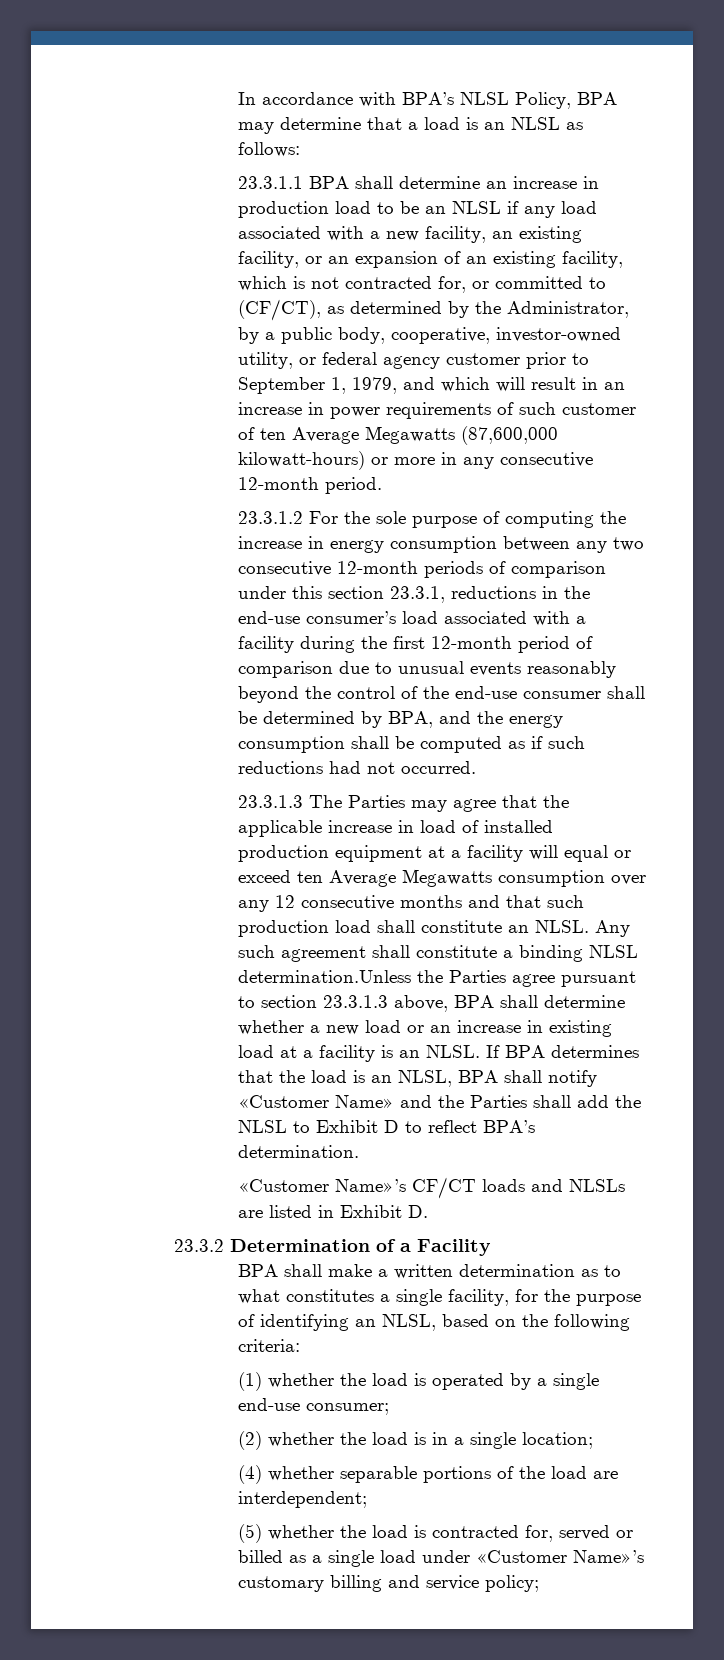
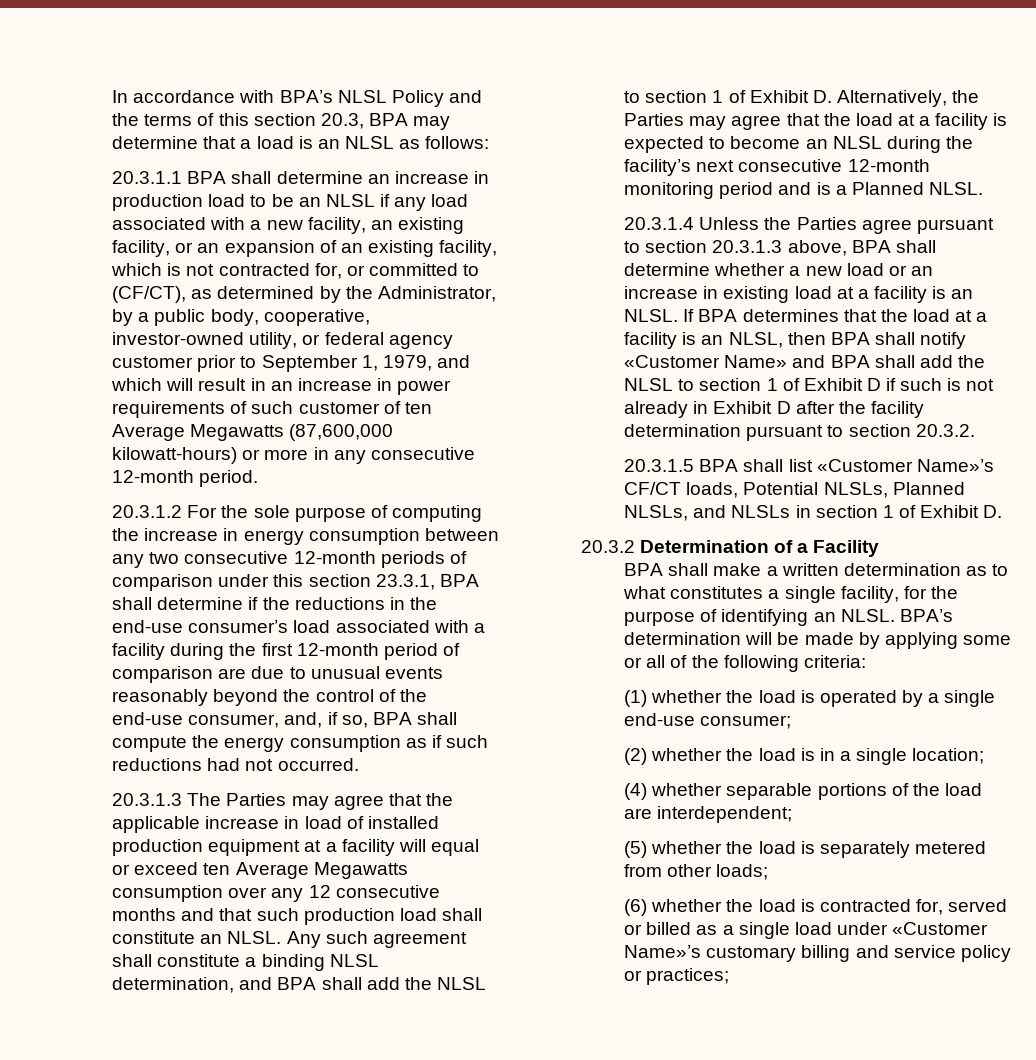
[514,92,571,109] Policy, -> [391,90,482,107] [112,113,364,129] Policy and the terms of this section 20.3,
[237,176,303,189] 23.3.1.1 -> [112,171,183,184] 20.3.1.1
[237,511,303,524] 23.3.1.2 -> [112,505,183,518] 20.3.1.2
(445, 594) none -> [439,574,479,587] [112,597,290,610] BPA shall determine if the
(333, 669) none -> [218,668,247,679] are
[522,686,645,699] [237,711,563,728] [237,736,502,753] consumer shall be determined by BPA, and the energy consumption shall be computed -> [188,712,457,728] [112,735,401,752] consumer, and, if so, BPA shall compute the energy consumption
[237,795,303,808] 23.3.1.3 -> [112,793,183,806] 20.3.1.3
[237,970,411,983] determination.Unless -> [112,977,486,993] [624,90,980,107] [624,113,1008,130] [624,136,973,153] [624,159,930,176] [624,182,983,199] [624,217,760,230] determination, and BPA shall add the NLSL to section 1 of Exhibit D. Alternatively, the Parties may agree that the load at a facility is expected to become an NLSL during the facility’s next consecutive 12-month monitoring period and is a Planned NLSL. // 20.3.1.4 Unless
[322,995,388,1008] 23.3.1.3 -> [712,240,783,253] 20.3.1.3
(347, 1076) none -> [955,310,988,322] [624,332,678,349] at a facility
(452, 1078) none -> [787,332,826,345] then
[437,1095,641,1108] [237,1120,535,1133] [237,1145,359,1158] [237,1177,625,1199] [237,1205,334,1218] the Parties shall add the NLSL to Exhibit D to reflect BPA’s determination. // «Customer Name»’s CF/CT loads and NLSLs are listed in -> [830,355,985,368] [624,378,995,391] [624,401,924,418] [624,424,975,441] [624,459,994,472] [624,482,965,498] [624,505,916,521] BPA shall add the NLSL to section 1 of Exhibit D if such is not already in Exhibit D after the facility determination pursuant to section 20.3.2. // 20.3.1.5 BPA shall list «Customer Name»’s CF/CT loads, Potential NLSLs, Planned NLSLs, and NLSLs in section 1 of
[174,1239,225,1252] 23.3.2 -> [580,540,635,553] 20.3.2
[381,1314,516,1331] NLSL, based on -> [840,609,953,622] [624,632,1011,649] [624,655,688,668] NLSL. BPA’s determination will be made by applying some or all of
(426, 1531) none -> [819,841,986,858] [624,864,769,880] [624,899,815,916] separately metered from other loads; // (6) whether the load is
[484,1575,539,1592] policy; -> [960,945,1011,962] [624,968,730,985] policy or practices;

